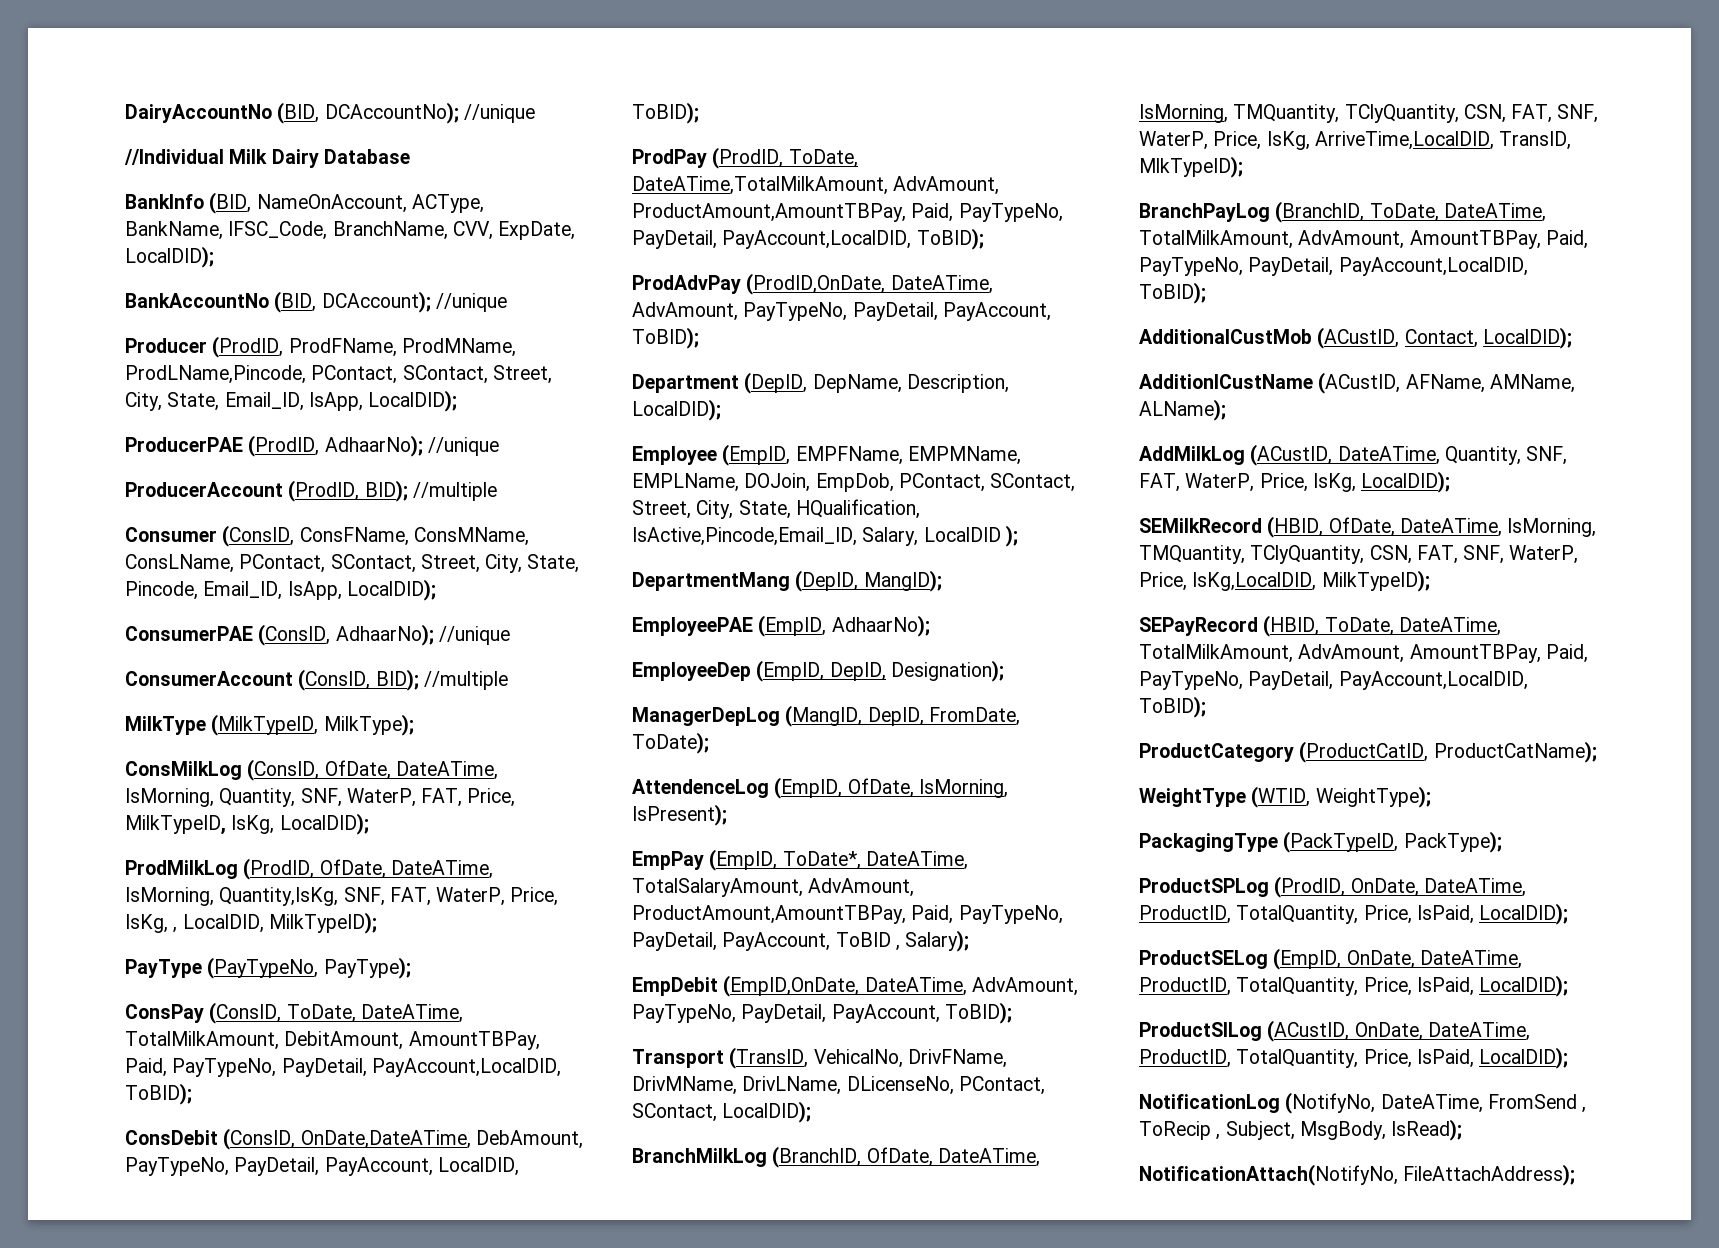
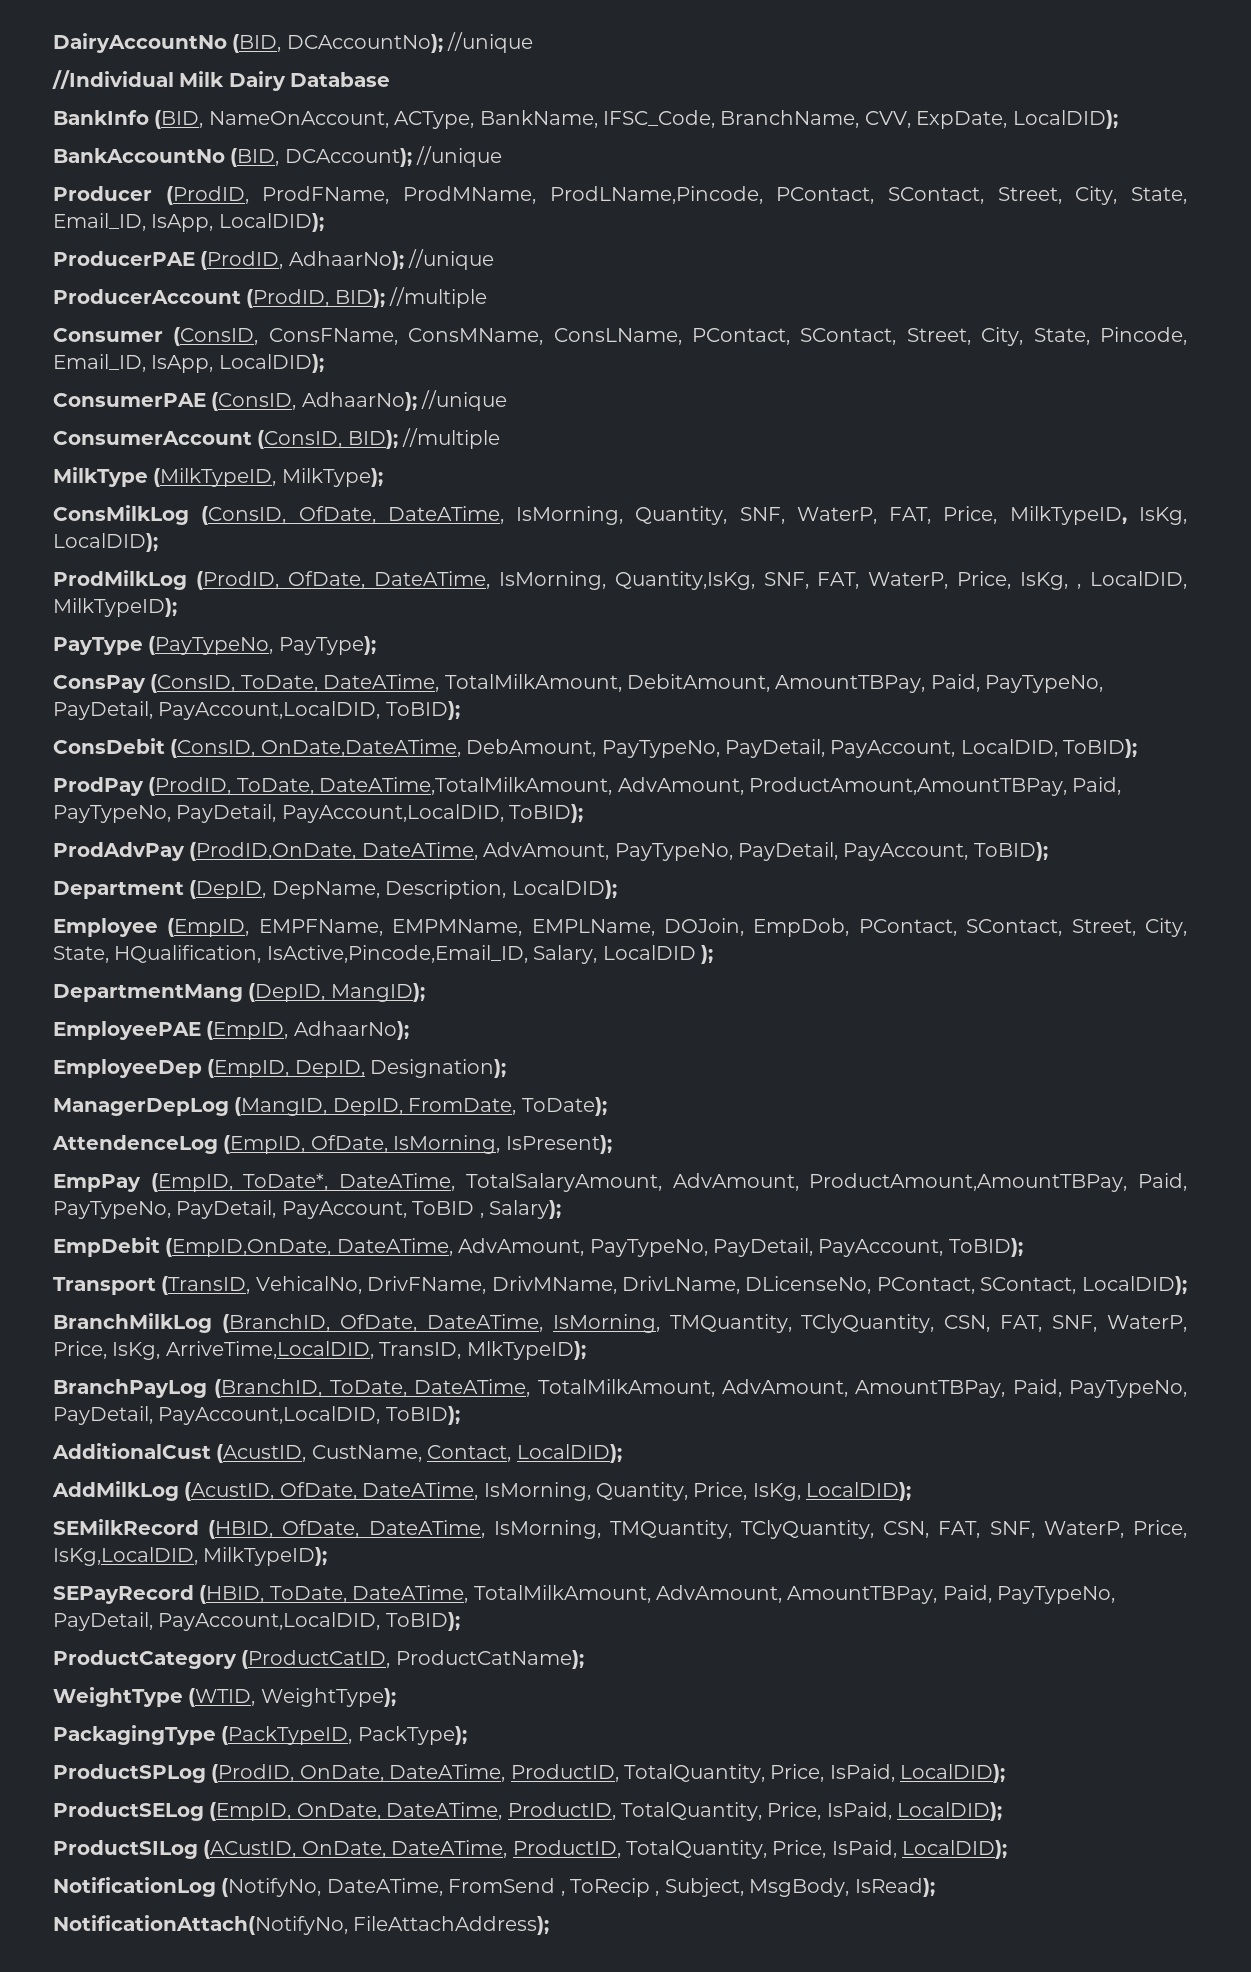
[1139,327,1400,349] AdditionalCustMob (ACustID, -> [52,1443,422,1463] AdditionalCust (AcustID, CustName,
[1139,372,1575,394] [1139,399,1226,421] [1139,444,1568,466] [1139,473,1255,492] AdditionlCustName (ACustID, AFName, AMName, ALName); // AddMilkLog (ACustID, DateATime, Quantity, SNF, FAT, WaterP, -> [52,1481,688,1501] AddMilkLog (AcustID, OfDate, DateATime, IsMorning, Quantity,

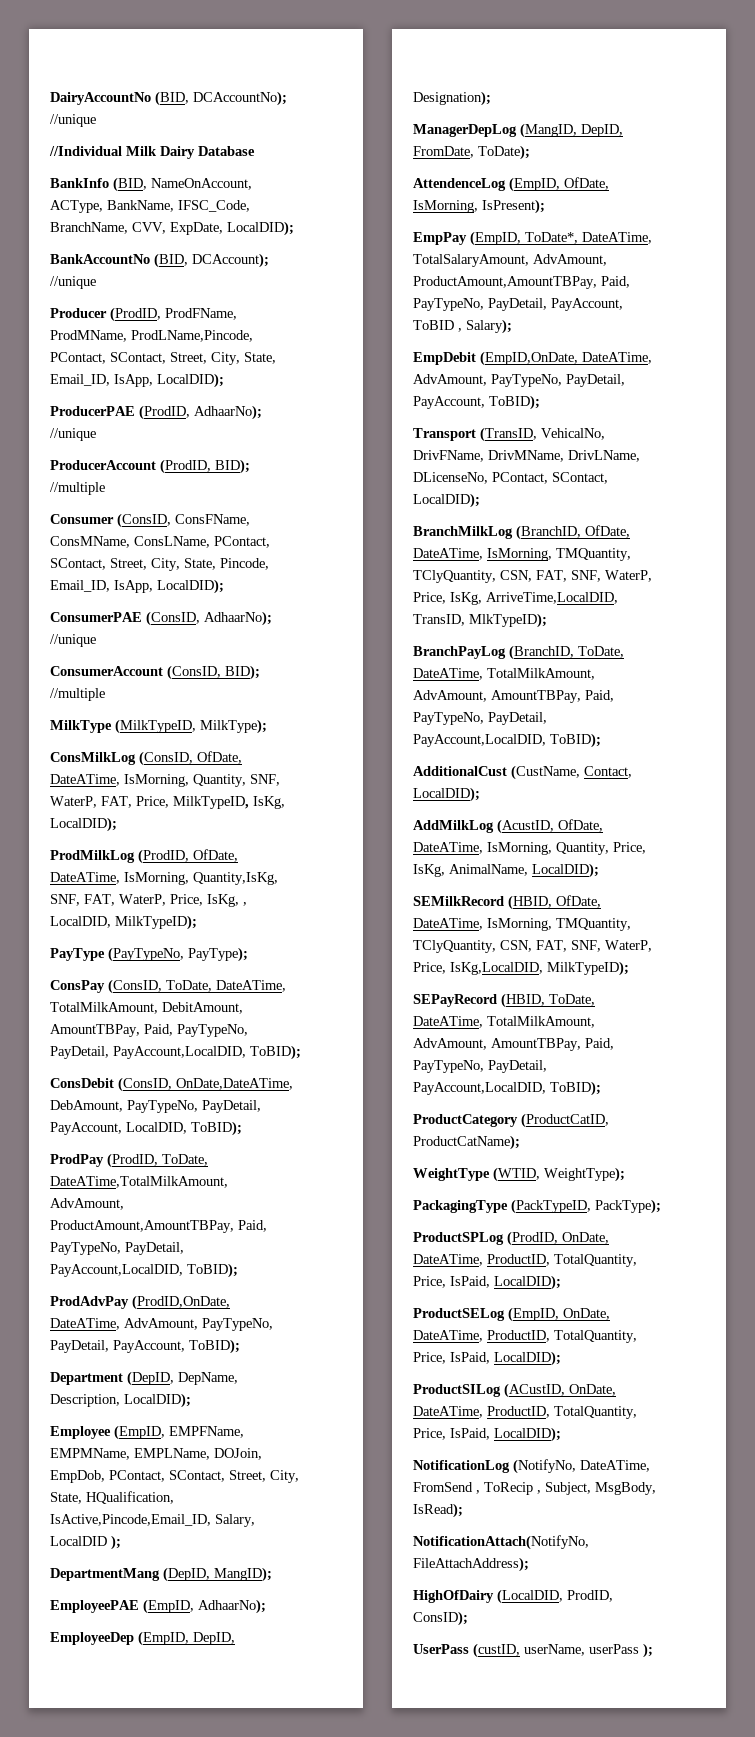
[216,1444,422,1463] (AcustID, CustName, -> [511,765,580,780] (CustName,
(801, 1492) none -> [449,864,528,876] AnimalName,
(550, 1925) none -> [413,1589,613,1604] [413,1611,468,1626] [413,1643,653,1658] // HighOfDairy (LocalDID, ProdID, ConsID); // UserPass (custID, userName, userPass );

